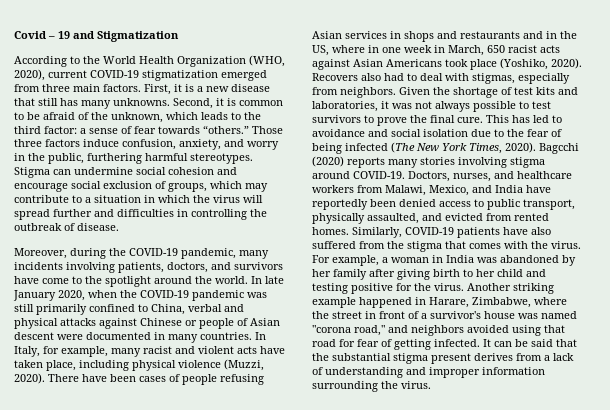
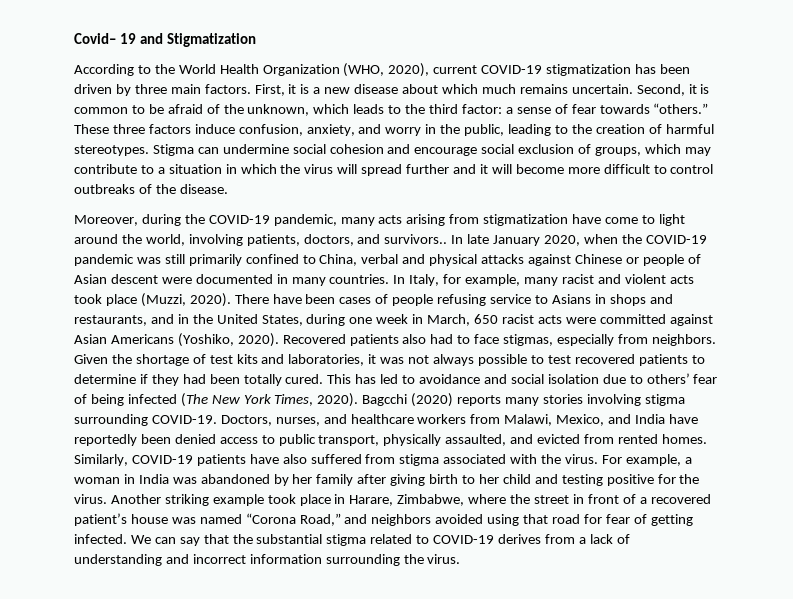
[14,31,55,39] Covid – -> [74,33,116,44] Covid–
[221,70,267,81] [14,84,40,92] emerged from -> [635,64,690,74] [74,84,131,96] has been driven by
[14,98,170,109] that still has many unknowns. -> [402,84,633,94] about which much remains uncertain.
[252,126,283,134] Those -> [74,124,109,134] These
[87,153,142,164] furthering -> [508,124,662,136] leading to the creation of
[117,209,267,220] [14,223,75,231] difficulties in controlling the outbreak of -> [479,164,714,174] [74,184,176,194] it will become more difficult to control outbreaks of the
[14,262,283,273] [14,276,248,287] incidents involving patients, doctors, and survivors have come to the spotlight around the world. -> [378,214,685,226] [74,234,448,246] acts arising from stigmatization have come to light around the world, involving patients, doctors, and survivors..
[260,346,285,354] [14,360,221,371] have taken place, including physical violence -> [74,294,137,306] took place
[312,31,387,39] Asian services -> [490,294,591,304] service to Asians
[460,31,520,39] restaurants -> [74,315,147,326] restaurants,
[312,45,379,56] US, where in -> [216,314,346,326] United States, during
(560, 49) none -> [565,314,666,324] were committed
[445,58,582,70] [312,73,358,81] took place (Yoshiko, 2020). Recovers -> [177,333,399,347] (Yoshiko, 2020). Recovered patients
[420,73,469,81] deal with -> [474,334,500,344] face
[312,115,483,126] survivors to prove the final cure. -> [574,354,705,366] [74,374,324,386] recovered patients to determine if they had been totally cured.
[507,129,524,137] the -> [646,373,690,384] others’
[312,171,350,179] around -> [74,414,148,426] surrounding
[387,241,501,252] the stigma that comes -> [399,454,507,466] stigma associated
[359,297,412,308] happened -> [267,494,331,506] took place
[430,311,481,319] survivor's -> [650,494,711,504] [74,513,127,526] recovered patient’s
[312,325,385,336] "corona road," -> [245,513,341,526] “Corona Road,”
[483,339,553,347] It can be said -> [130,535,200,546] We can say
[431,353,471,364] present -> [370,534,495,544] related to COVID-19
[429,367,480,378] improper -> [192,554,246,564] incorrect

